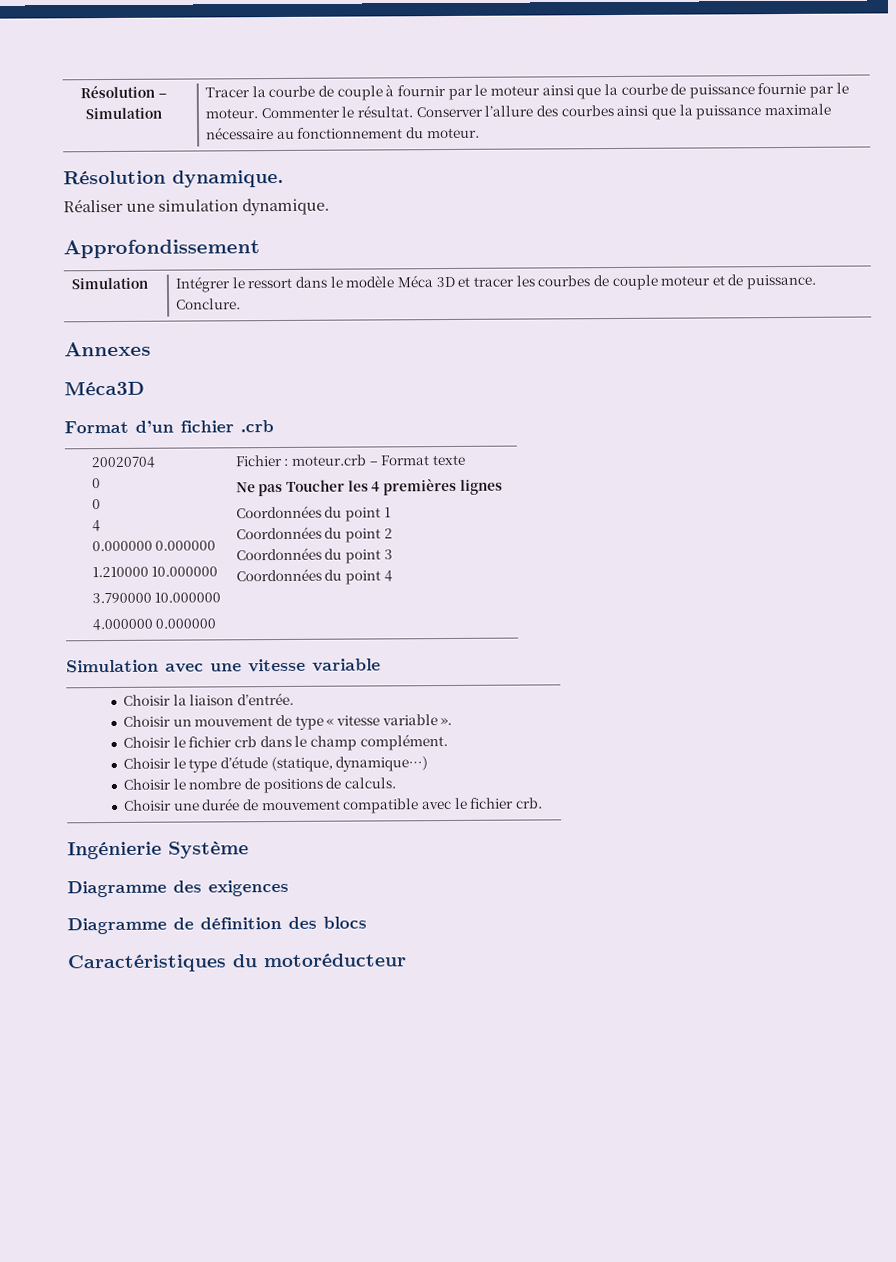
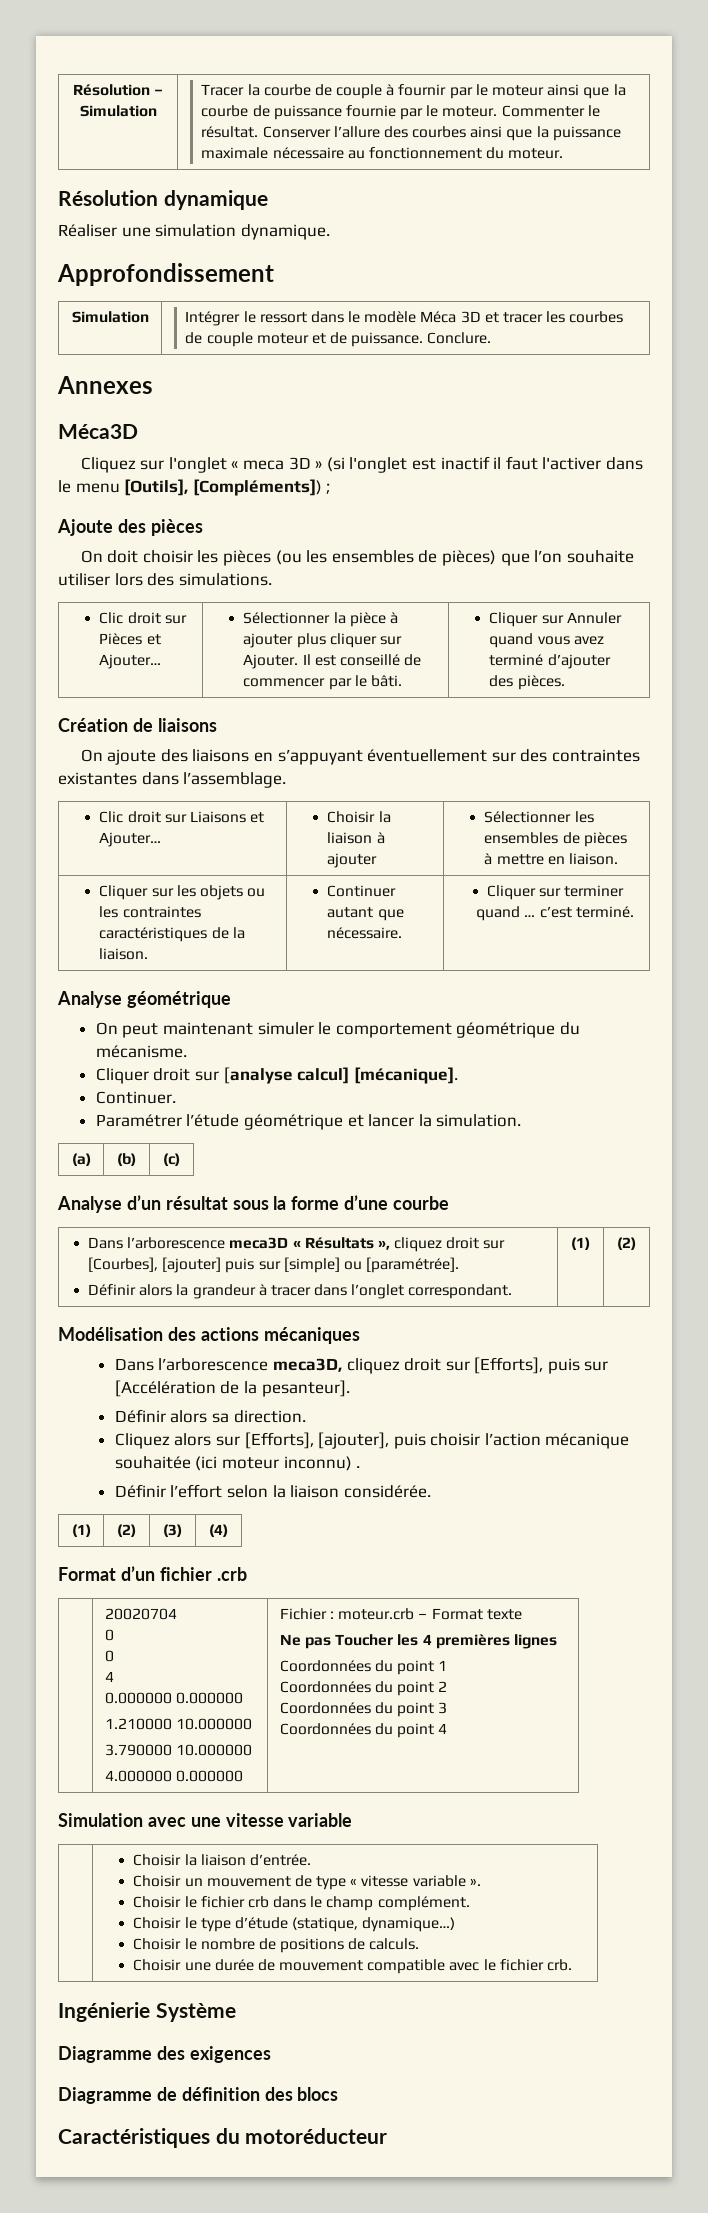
[172,169,284,188] dynamique. -> [163,190,268,210] dynamique
(145, 388) none -> [80,456,643,473] [58,479,331,496] [57,519,203,536] [80,550,634,566] [58,573,272,586] [99,612,187,624] [99,633,161,645] [99,654,162,669] [243,612,398,627] [243,633,402,648] [243,654,422,669] [243,675,402,690] [489,612,622,627] [489,633,604,648] [489,654,611,669] [489,675,565,690] [58,718,217,732] [80,749,640,765] [58,772,287,788] [99,811,265,823] [99,832,162,847] [327,811,391,823] [327,832,385,844] [327,853,378,868] [484,811,594,823] [484,832,627,847] [484,853,618,865] [99,885,266,900] [99,906,201,918] [99,927,245,942] [99,948,149,960] [327,885,397,897] [327,907,404,921] [327,927,403,939] [486,885,625,900] [476,906,634,921] [57,991,231,1008] [95,1022,580,1038] [95,1045,187,1058] [95,1067,458,1084] [95,1091,176,1104] [95,1114,522,1130] [71,1153,91,1166] [117,1153,136,1166] [163,1153,180,1166] [57,1195,450,1213] [87,1237,506,1252] [87,1257,460,1273] [87,1284,513,1299] [571,1237,590,1250] [617,1237,636,1250] [58,1327,360,1344] [114,1357,609,1374] [114,1380,350,1397] [114,1409,306,1423] [114,1432,630,1449] [114,1456,361,1471] [114,1484,431,1498] [71,1524,91,1537] [117,1524,136,1537] [163,1524,182,1537] [209,1524,228,1537] // Cliquez sur l'onglet « meca 3D » (si l'onglet est inactif il faut l'activer dans le menu [Outils], [Compléments]) ; // Ajoute des pièces // On doit choisir les pièces (ou les ensembles de pièces) que l’on souhaite utiliser lors des simulations. // Clic droit sur Pièces et Ajouter… | Sélectionner la pièce à ajouter plus cliquer sur Ajouter. Il est conseillé de commencer par le bâti. | Cliquer sur Annuler quand vous avez terminé d’ajouter des pièces. // Création de liaisons // On ajoute des liaisons en s’appuyant éventuellement sur des contraintes existantes dans l’assemblage. // Clic droit sur Liaisons et Ajouter… | Choisir la liaison à ajouter | Sélectionner les ensembles de pièces à mettre en liaison. // Cliquer sur les objets ou les contraintes caractéristiques de la liaison. | Continuer autant que nécessaire. | Cliquer sur terminer quand … c’est terminé. // Analyse géométrique // On peut maintenant simuler le comportement géométrique du mécanisme. // Cliquer droit sur [analyse calcul] [mécanique]. // Continuer. // Paramétrer l’étude géométrique et lancer la simulation. // (a) | (b) | (c) // Analyse d’un résultat sous la forme d’une courbe // Dans l’arborescence meca3D « Résultats », cliquez droit sur [Courbes], [ajouter] puis sur [simple] ou [paramétrée]. // Définir alors la grandeur à tracer dans l’onglet correspondant. | (1) | (2) // Modélisation des actions mécaniques // Dans l’arborescence meca3D, cliquez droit sur [Efforts], puis sur [Accélération de la pesanteur]. // Définir alors sa direction. // Cliquez alors sur [Efforts], [ajouter], puis choisir l’action mécanique souhaitée (ici moteur inconnu) . // Définir l’effort selon la liaison considérée. // (1) | (2) | (3) | (4)

